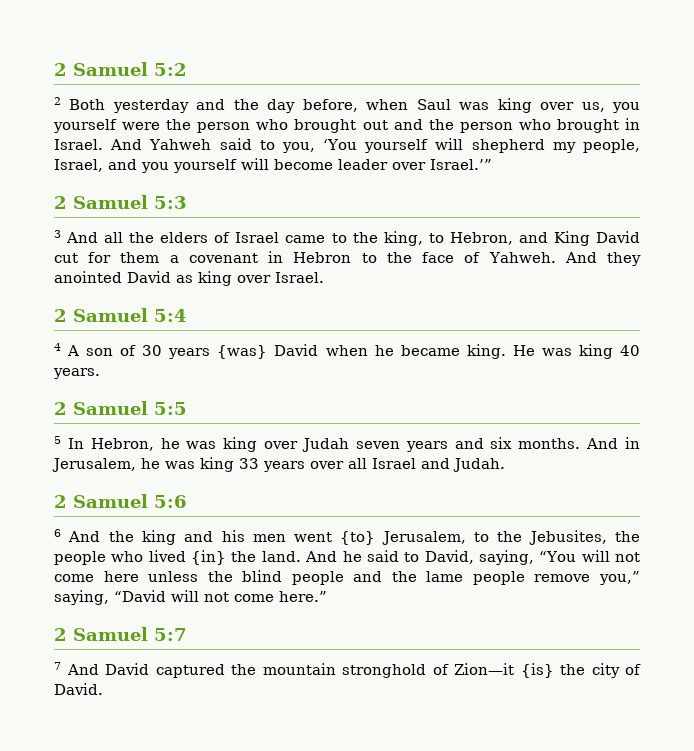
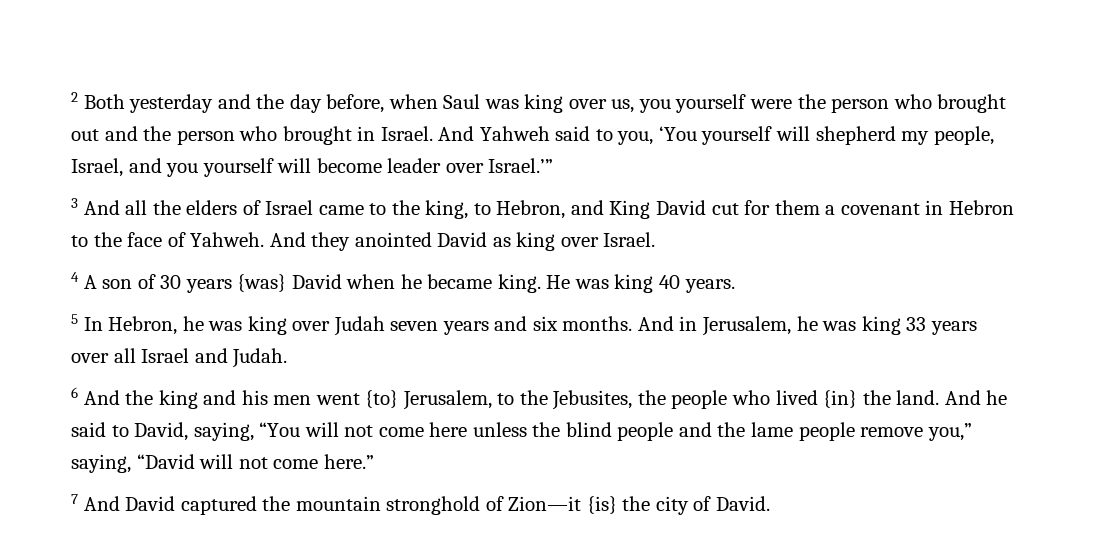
[54,62,187,76] [54,97,61,105] 2 Samuel 5:2 // 2 -> [71,92,78,102] 2
[54,195,187,209] // 2 Samuel 5:3 -> (554, 165) none
[54,308,187,322] // 2 Samuel 5:4 -> (656, 239) none
[54,401,187,415] // 2 Samuel 5:5 -> (735, 286) none
[54,494,187,508] // 2 Samuel 5:6 -> (288, 358) none
[54,627,187,641] // 2 Samuel 5:7 -> (374, 461) none

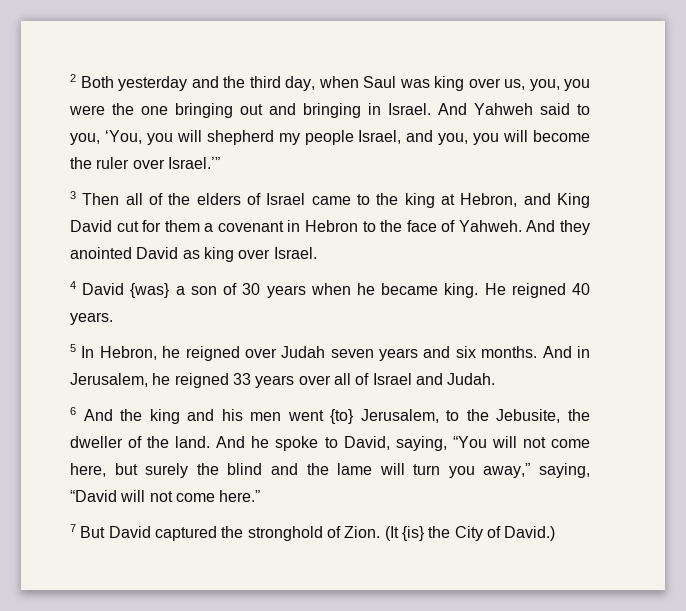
[289,94,385,113] day before, -> [249,76,315,91] third day,
[638,94,1007,113] [71,126,352,145] you yourself were the person who brought out and the person who brought -> [529,79,590,91] [69,103,361,118] you, you were the one bringing out and bringing
[658,126,773,145] ‘You yourself -> [104,130,173,145] ‘You, you
[933,126,994,145] people, -> [304,130,354,145] people
[166,158,442,177] you yourself will become leader -> [438,130,590,145] [70,157,130,169] you, you will become the ruler
[83,200,148,215] And all -> [82,193,163,205] Then all of
[425,200,491,219] king, to -> [404,193,455,208] king at
[83,275,97,289] A -> [82,283,185,298] David {was} a
[237,274,342,292] {was} David -> (306, 291) none
[574,274,654,293] was king -> [511,283,566,298] reigned
[208,316,287,335] was king -> [185,346,240,361] reigned
[822,316,901,335] was king -> [174,373,229,388] reigned
(136, 355) none -> [355,373,370,385] of
[552,390,858,410] Jebusites, the people who lived {in} -> [496,409,591,423] [70,436,143,448] Jebusite, the dweller of
[71,422,106,437] said -> [275,436,319,451] spoke
[429,422,527,437] here unless -> [70,463,189,478] here, but surely
[617,422,674,441] people -> (263, 469) none
[798,422,972,441] people remove you,” -> [379,463,531,478] will turn you away,”
[83,496,120,511] And -> [80,526,106,538] But
[295,496,381,511] mountain -> (244, 532) none
[508,496,770,515] Zion—it {is} the city of David. -> [344,526,556,541] Zion. (It {is} the City of David.)

